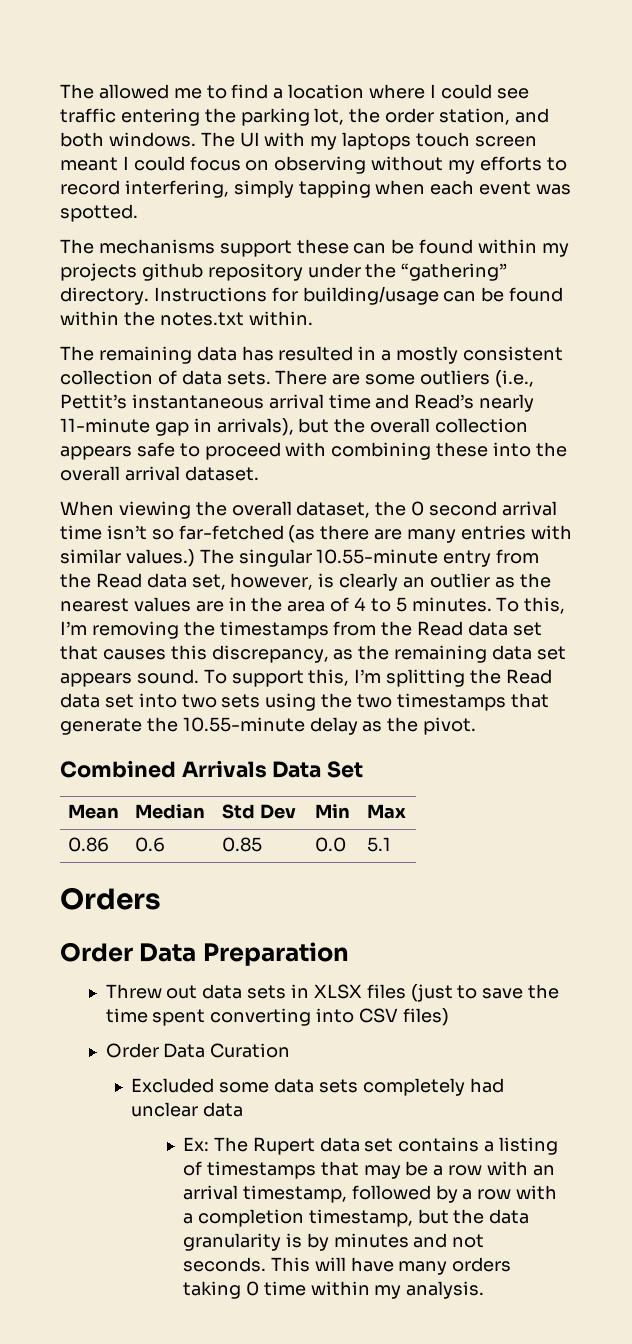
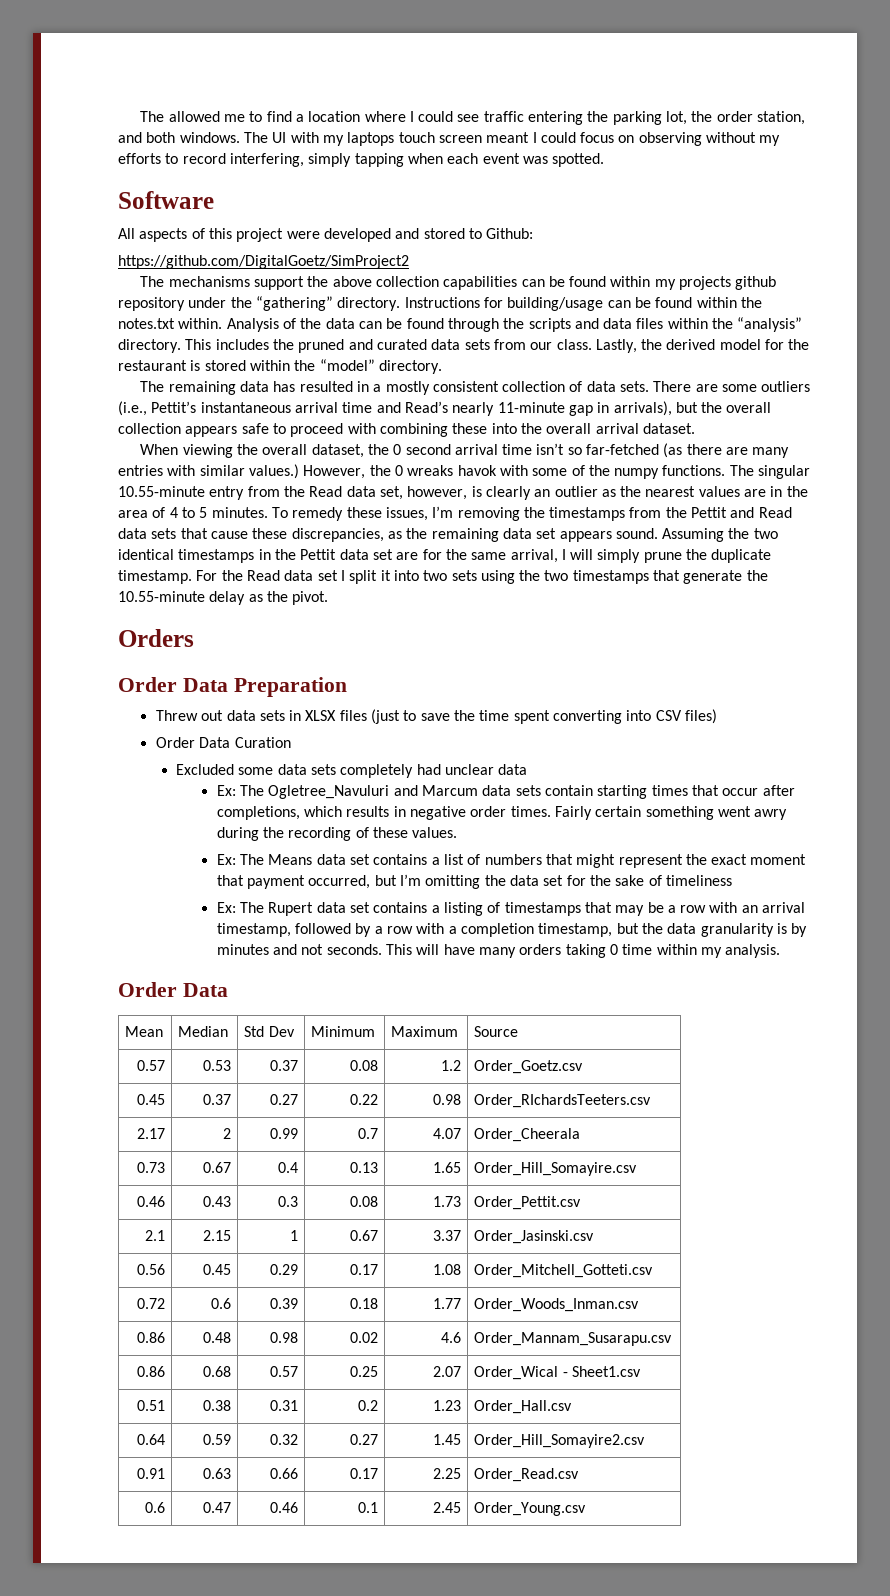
(138, 213) none -> [118,191,214,209] [118,228,534,242] [118,255,409,269] // Software // All aspects of this project were developed and stored to Github: // https://github.com/DigitalGoetz/SimProject2
[296,239,349,254] these -> [307,276,518,290] the above collection capabilities
(313, 318) none -> [226,317,803,332] [118,339,810,353] [118,359,442,374] Analysis of the data can be found through the scripts and data files within the “analysis” directory. This includes the pruned and curated data sets from our class. Lastly, the derived model for the restaurant is stored within the “model” directory.
(195, 558) none -> [303,465,726,479] However, the 0 wreaks havok with some of the numpy functions.
[524,597,566,614] this, -> [292,507,428,521] remedy these issues,
[417,621,542,636] [60,645,329,663] Read data set that causes this discrepancy, -> [691,507,792,518] [118,528,384,542] Pettit and Read data sets that cause these discrepancies,
[203,669,552,687] [60,693,134,708] To support this, I’m splitting the Read data set -> [662,528,778,542] [118,549,772,563] [118,570,391,584] Assuming the two identical timestamps in the Pettit data set are for the same arrival, I will simply prune the duplicate timestamp. For the Read data set I split it
[60,760,364,778] [67,804,119,819] [134,804,205,819] [221,804,296,819] [314,804,350,818] [366,804,406,819] [67,837,109,852] [134,837,165,852] [221,837,262,852] [314,837,346,852] [366,837,391,852] // Combined Arrivals Data Set // Mean | Median | Std Dev | Min | Max // 0.86 | 0.6 | 0.85 | 0.0 | 5.1 -> (329, 598) none
(244, 1109) none -> [216,785,795,799] [216,806,788,820] [216,827,458,841] [216,854,807,868] [216,874,732,889] // Ex: The Ogletree_Navuluri and Marcum data sets contain starting times that occur after completions, which results in negative order times. Fairly certain something went awry during the recording of these values. // Ex: The Means data set contains a list of numbers that might represent the exact moment that payment occurred, but I’m omitting the data set for the sake of timeliness
(485, 1290) none -> [118,982,228,997] [125,1026,164,1037] [178,1026,229,1037] [244,1026,295,1037] [311,1026,376,1037] [391,1026,459,1037] [474,1026,519,1037] [136,1060,165,1071] [202,1060,231,1071] [269,1060,298,1071] [349,1060,378,1071] [440,1060,461,1071] [474,1060,584,1074] [136,1094,165,1105] [202,1094,231,1105] [269,1094,298,1105] [349,1094,378,1105] [432,1094,461,1105] [474,1094,652,1108] [136,1128,165,1139] [222,1128,231,1139] [269,1128,298,1139] [357,1128,378,1139] [432,1128,461,1139] [474,1128,581,1142] [136,1162,165,1173] [202,1162,231,1173] [277,1162,298,1173] [349,1162,378,1173] [432,1162,461,1173] [474,1162,638,1176] [136,1196,165,1207] [202,1196,231,1207] [277,1196,298,1207] [349,1196,378,1207] [432,1196,461,1207] [474,1196,582,1210] [144,1230,165,1241] [202,1230,231,1241] [289,1230,298,1241] [349,1230,378,1241] [432,1230,461,1241] [474,1230,595,1244] [136,1264,165,1275] [202,1264,231,1275] [269,1264,298,1275] [349,1264,378,1275] [432,1264,461,1275] [474,1264,654,1278] [136,1298,165,1309] [210,1298,231,1309] [269,1298,298,1309] [349,1298,378,1309] [432,1298,461,1309] [474,1298,640,1312] [136,1332,165,1343] [202,1332,231,1343] [269,1332,298,1343] [349,1332,378,1343] [440,1332,461,1343] [474,1332,673,1346] [136,1366,165,1377] [202,1366,231,1377] [269,1366,298,1377] [349,1366,378,1377] [432,1366,461,1377] [474,1366,642,1380] [136,1400,165,1411] [202,1400,231,1411] [269,1400,298,1411] [357,1400,378,1411] [432,1400,461,1411] [474,1400,573,1414] [136,1434,165,1445] [202,1434,231,1445] [269,1434,298,1445] [349,1434,378,1445] [432,1434,461,1445] [474,1434,646,1448] [136,1468,165,1479] [202,1468,231,1479] [269,1468,298,1479] [349,1468,378,1479] [432,1468,461,1479] [474,1468,580,1482] [144,1502,165,1513] [202,1502,231,1513] [269,1502,298,1513] [357,1502,378,1513] [432,1502,461,1513] [474,1502,587,1516] // Order Data // Mean | Median | Std Dev | Minimum | Maximum | Source // 0.57 | 0.53 | 0.37 | 0.08 | 1.2 | Order_Goetz.csv // 0.45 | 0.37 | 0.27 | 0.22 | 0.98 | Order_RIchardsTeeters.csv // 2.17 | 2 | 0.99 | 0.7 | 4.07 | Order_Cheerala // 0.73 | 0.67 | 0.4 | 0.13 | 1.65 | Order_Hill_Somayire.csv // 0.46 | 0.43 | 0.3 | 0.08 | 1.73 | Order_Pettit.csv // 2.1 | 2.15 | 1 | 0.67 | 3.37 | Order_Jasinski.csv // 0.56 | 0.45 | 0.29 | 0.17 | 1.08 | Order_Mitchell_Gotteti.csv // 0.72 | 0.6 | 0.39 | 0.18 | 1.77 | Order_Woods_Inman.csv // 0.86 | 0.48 | 0.98 | 0.02 | 4.6 | Order_Mannam_Susarapu.csv // 0.86 | 0.68 | 0.57 | 0.25 | 2.07 | Order_Wical - Sheet1.csv // 0.51 | 0.38 | 0.31 | 0.2 | 1.23 | Order_Hall.csv // 0.64 | 0.59 | 0.32 | 0.27 | 1.45 | Order_Hill_Somayire2.csv // 0.91 | 0.63 | 0.66 | 0.17 | 2.25 | Order_Read.csv // 0.6 | 0.47 | 0.46 | 0.1 | 2.45 | Order_Young.csv

